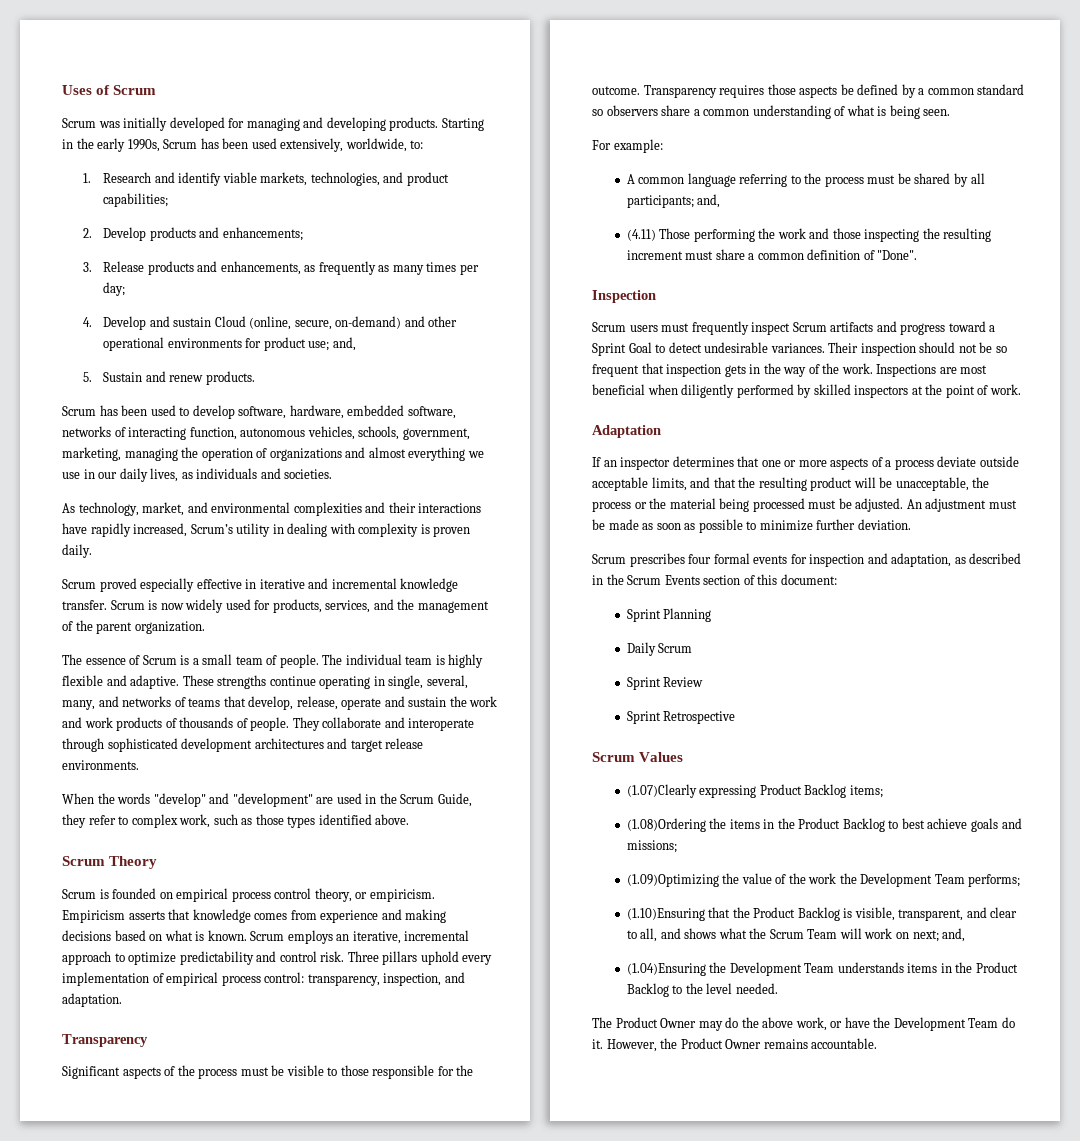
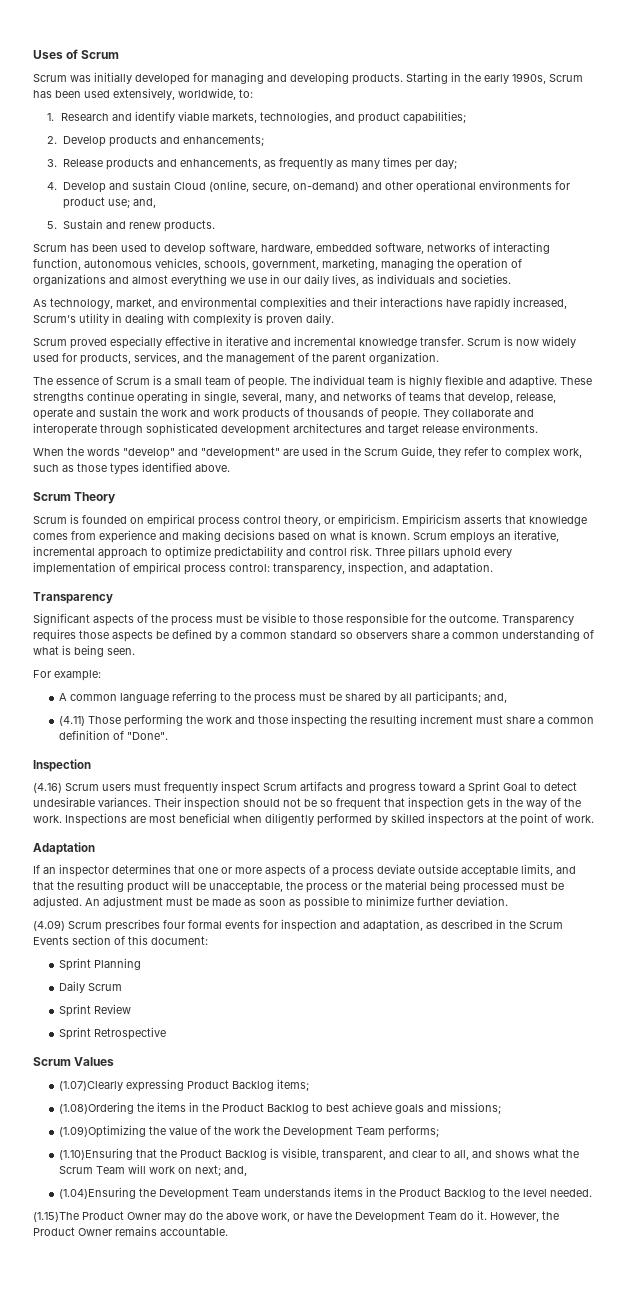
(656, 296) none -> [33,783,62,793] (4.16)
(911, 524) none -> [33,920,65,931] (4.09)
[592,1017,612,1028] The -> [33,1212,79,1222] (1.15)The

